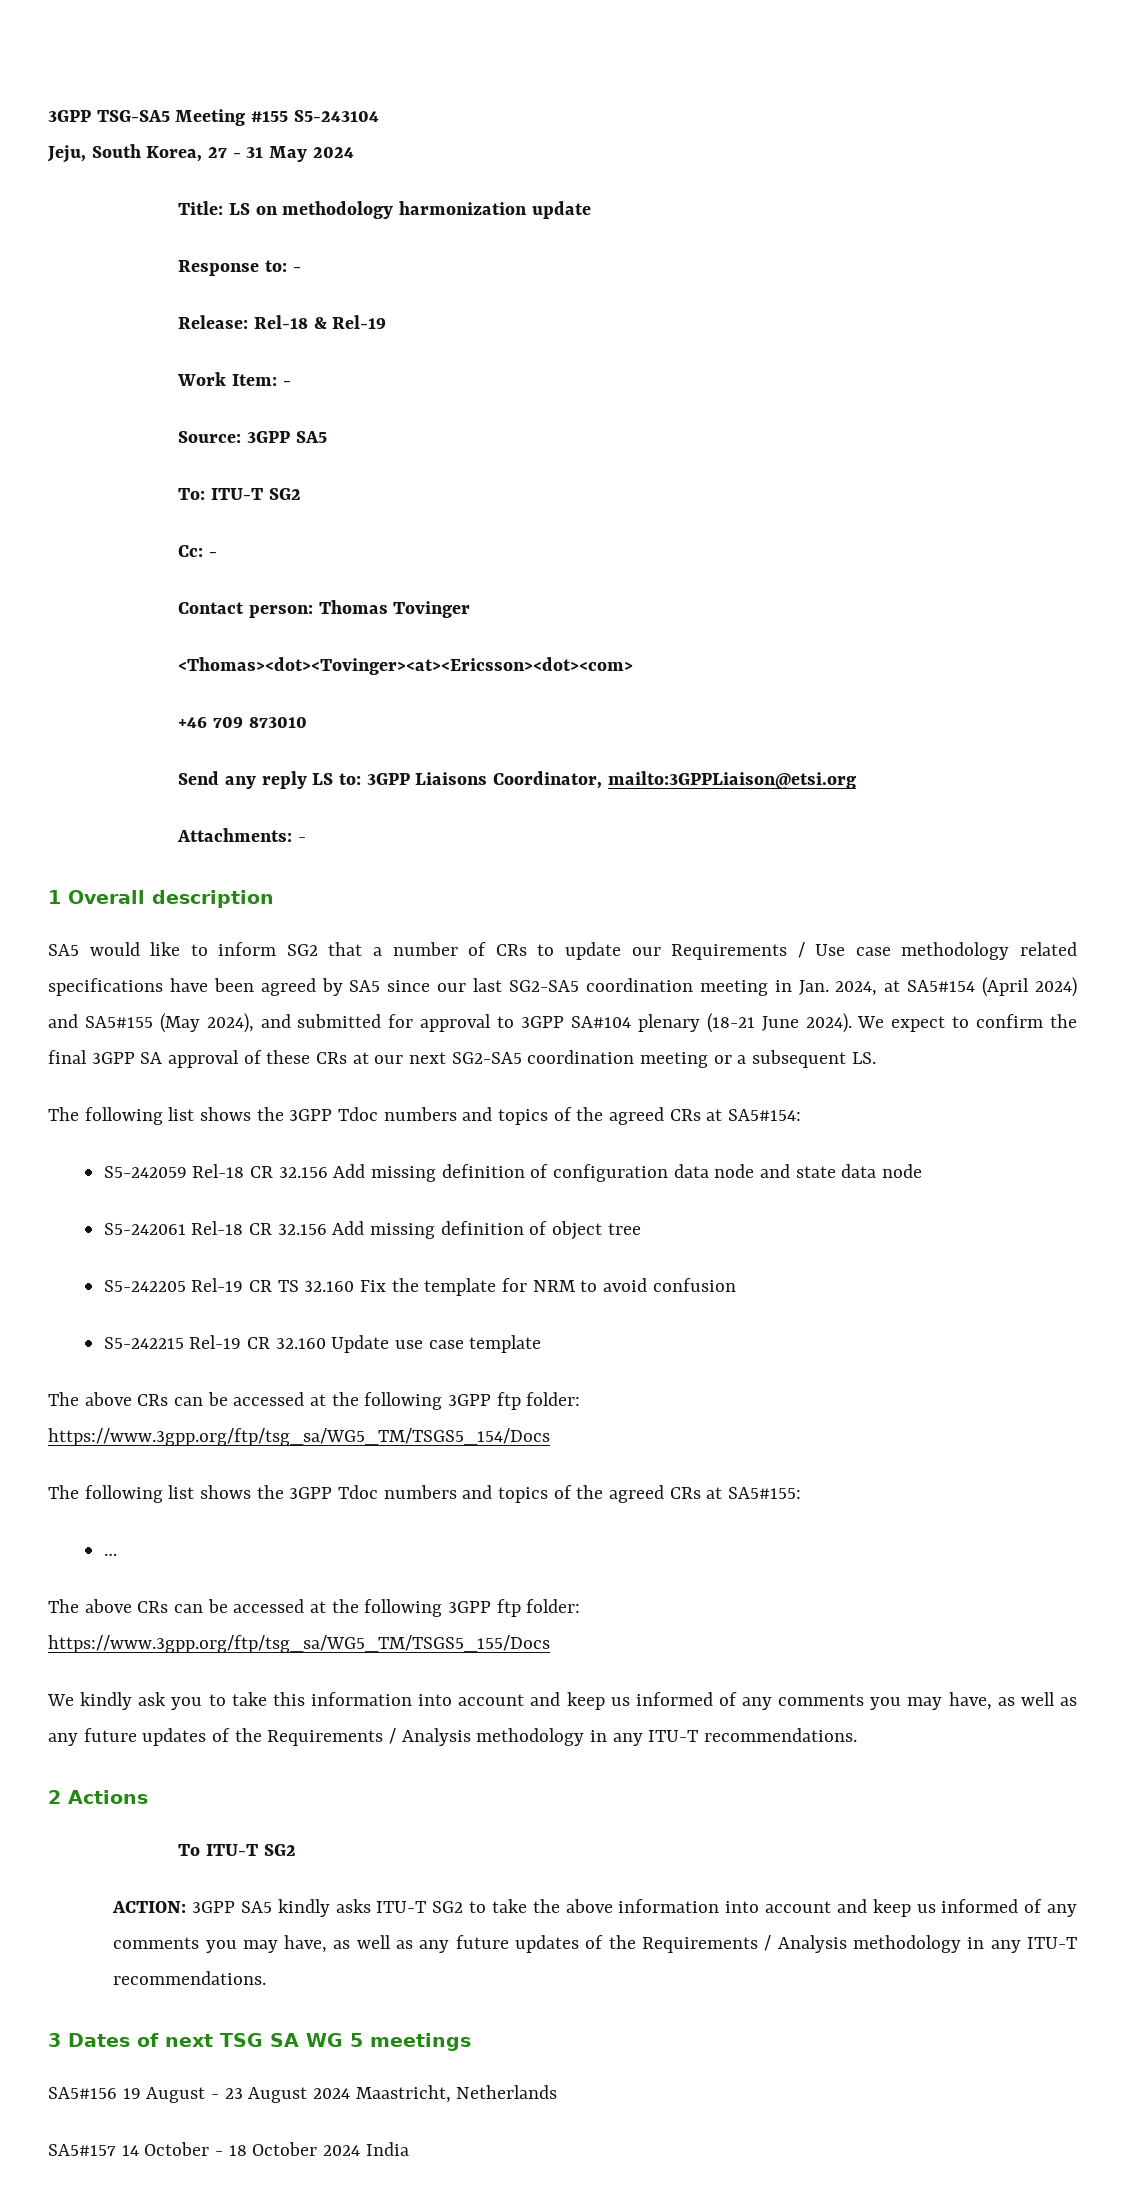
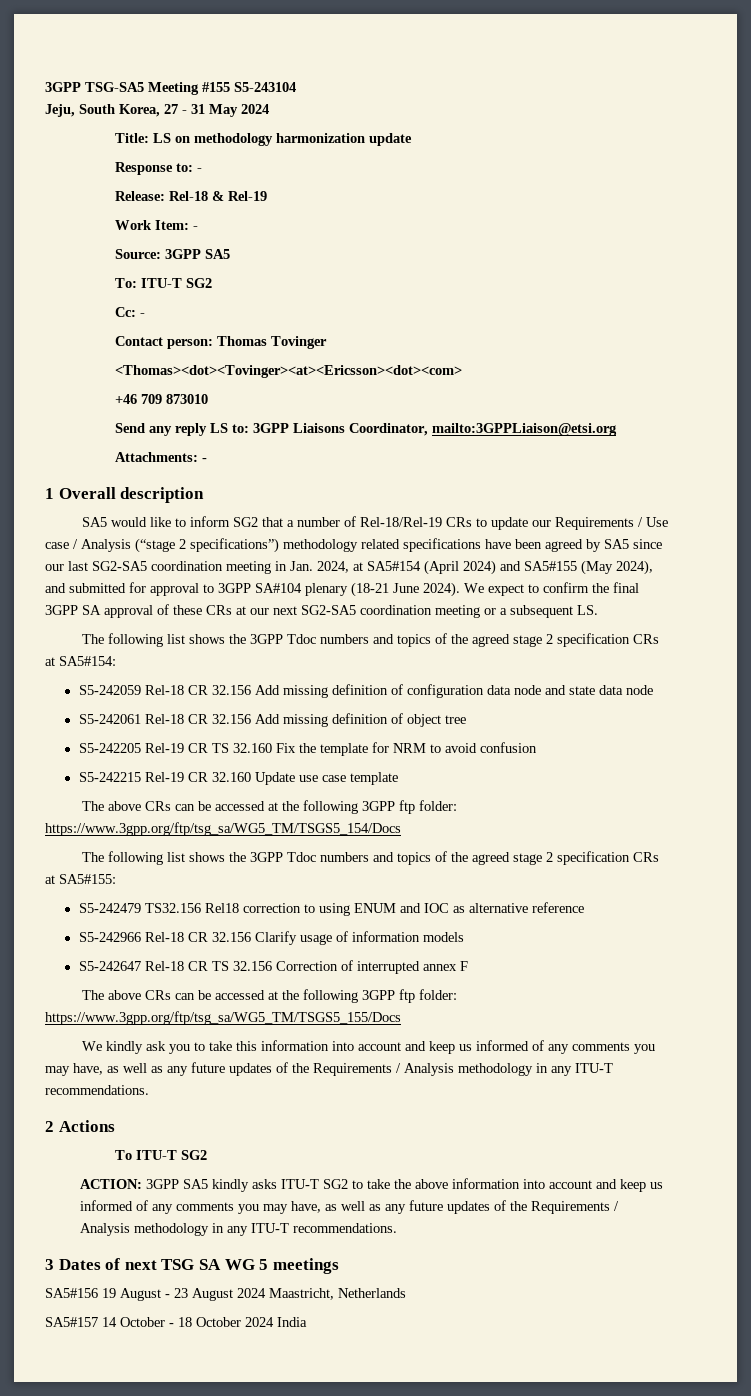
(487, 949) none -> [360,517,443,527] Rel-18/Rel-19
(891, 951) none -> [73,538,279,553] / Analysis (“stage 2 specifications”)
(665, 1116) none -> [513,633,631,647] stage 2 specification
(665, 1494) none -> [513,851,631,865] stage 2 specification
[103,1553,117,1556] … -> [78,902,584,916] [78,931,464,945] [78,960,468,974] S5-242479 TS32.156 Rel18 correction to using ENUM and IOC as alternative reference // S5-242966 Rel-18 CR 32.156 Clarify usage of information models // S5-242647 Rel-18 CR TS 32.156 Correction of interrupted annex F

